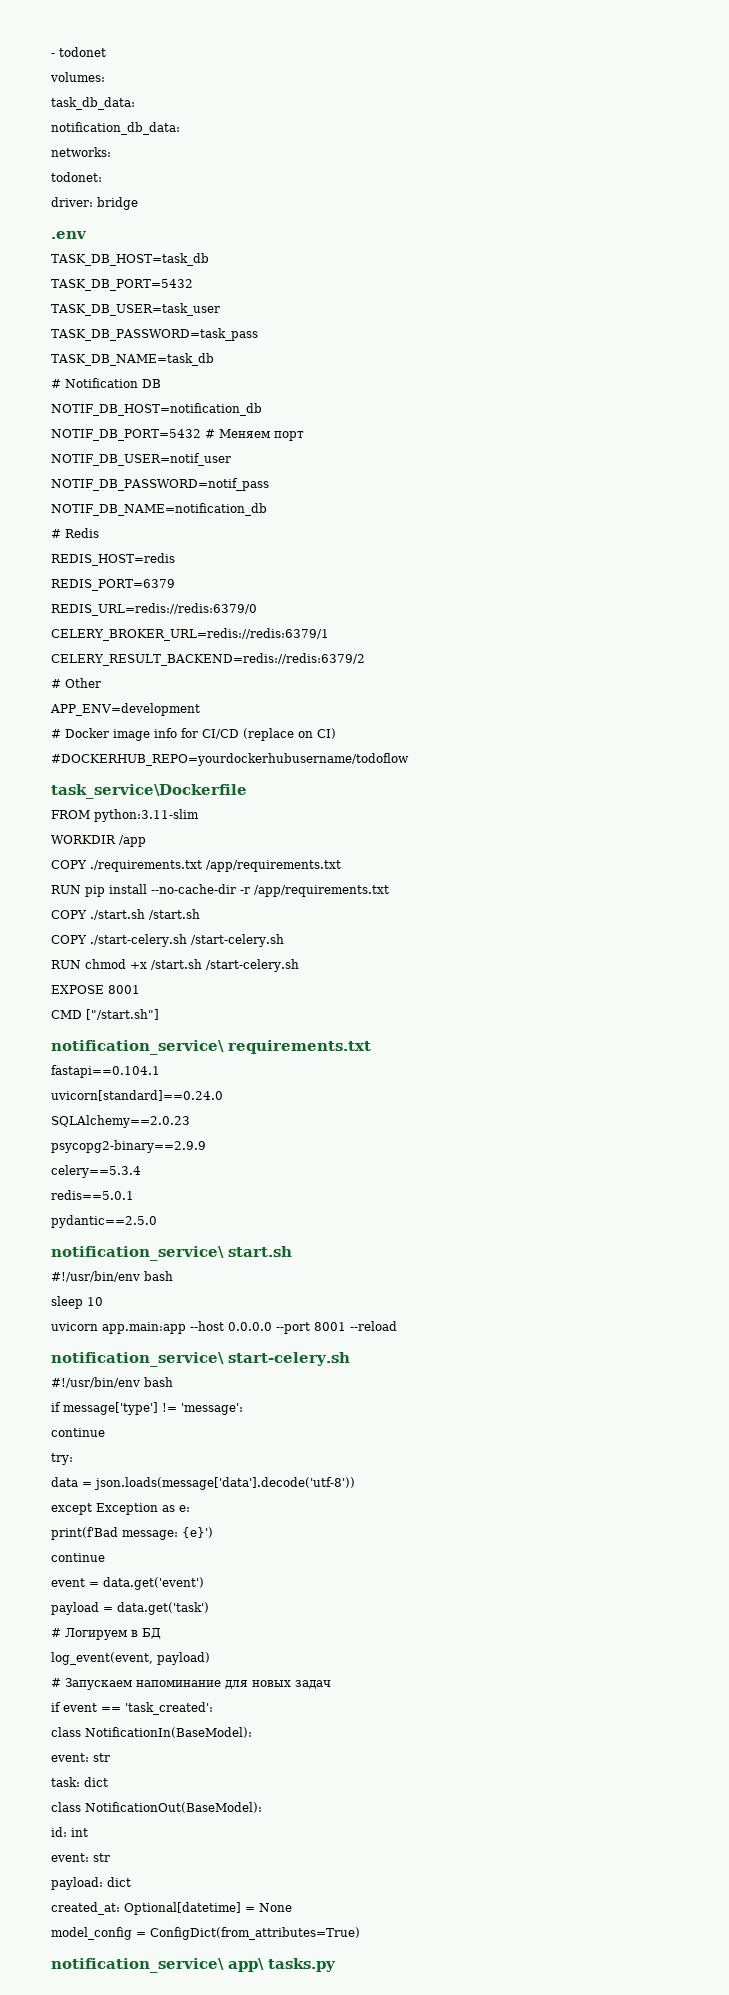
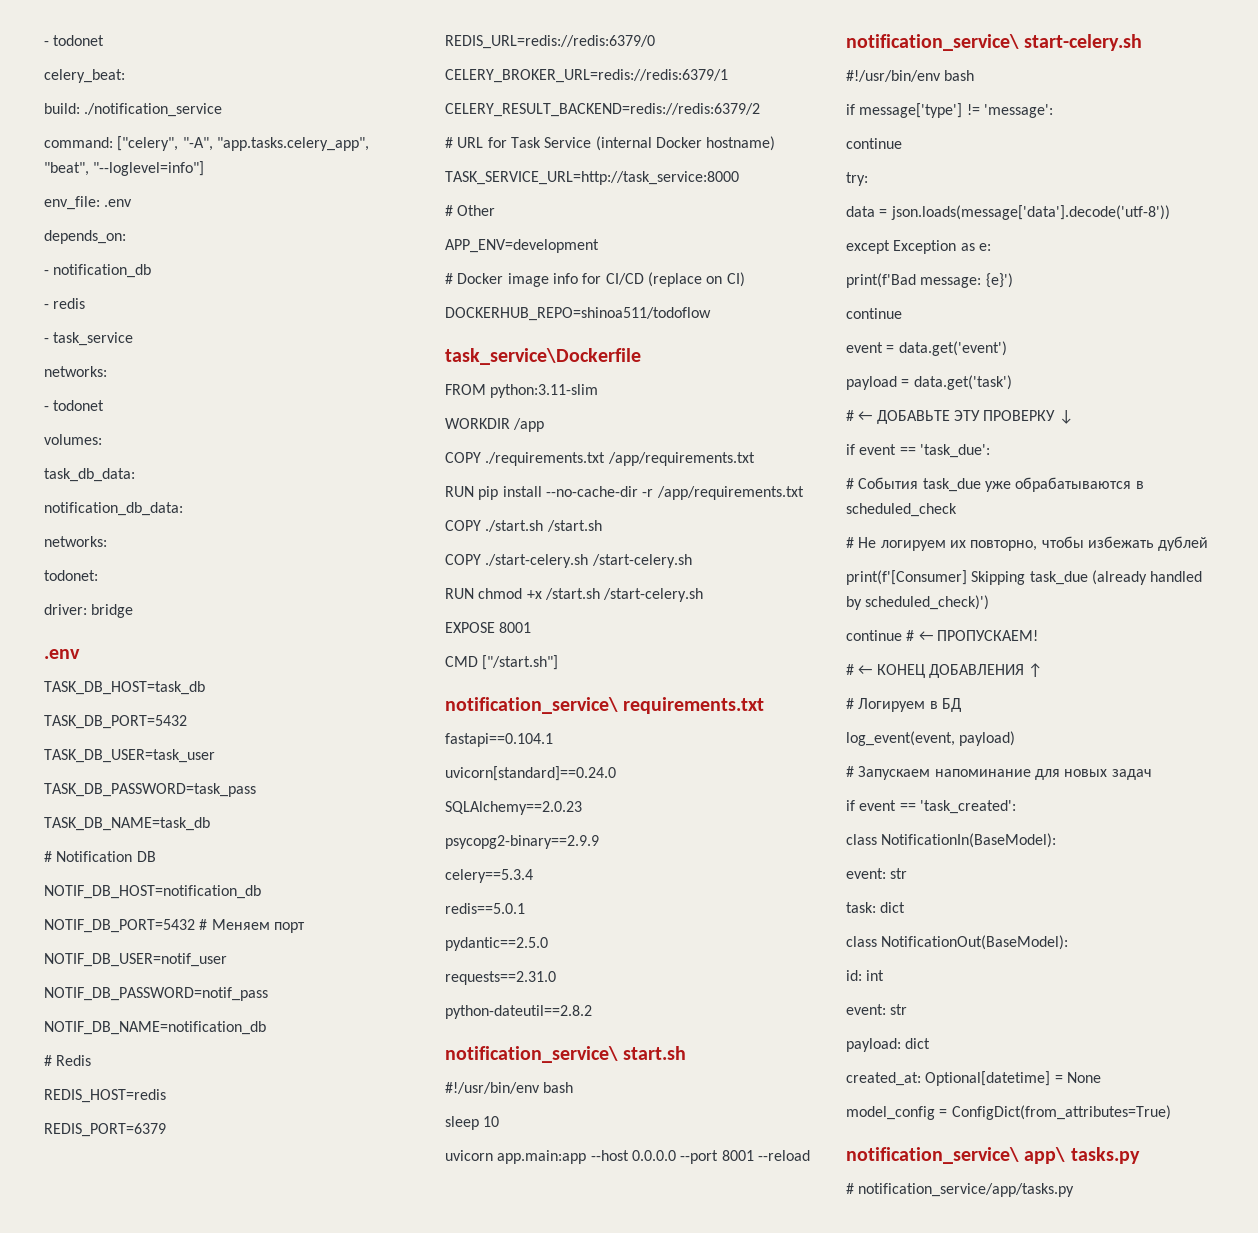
[51,47,106,57] - todonet -> [44,35,105,46] [44,69,125,83] [44,103,223,117] [44,136,369,151] [44,161,205,176] [44,196,133,210] [44,230,126,244] [44,264,152,278] [44,298,86,309] [44,332,134,346] [44,366,107,377] [44,400,105,411] - todonet // celery_beat: // build: ./notification_service // command: ["celery", "-A", "app.tasks.celery_app", "beat", "--loglevel=info"] // env_file: .env // depends_on: // - notification_db // - redis // - task_service // networks: // - todonet
(365, 659) none -> [445,136,776,151] [445,171,739,185] // # URL for Task Service (internal Docker hostname) // TASK_SERVICE_URL=http://task_service:8000
[51,753,409,766] #DOCKERHUB_REPO=yourdockerhubusername/todoflow -> [445,307,711,321] DOCKERHUB_REPO=shinoa511/todoflow
(157, 1221) none -> [445,971,556,985] [445,1005,592,1019] // requests==2.31.0 // python-dateutil==2.8.2
(209, 1608) none -> [846,410,1073,424] [846,444,990,458] [846,477,1144,492] [846,503,957,517] [846,536,1209,551] [846,570,1203,585] [846,595,990,610] [846,630,1038,641] [846,663,1043,678] // # ← ДОБАВЬТЕ ЭТУ ПРОВЕРКУ ↓ // if event == 'task_due': // # События task_due уже обрабатываются в scheduled_check // # Не логируем их повторно, чтобы избежать дублей // print(f'[Consumer] Skipping task_due (already handled by scheduled_check)') // continue # ← ПРОПУСКАЕМ! // # ← КОНЕЦ ДОБАВЛЕНИЯ ↑
(336, 1965) none -> [846,1183,1075,1197] // # notification_service/app/tasks.py

